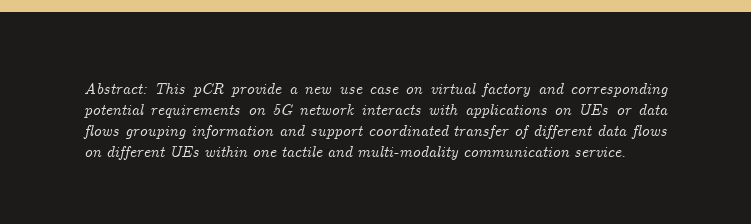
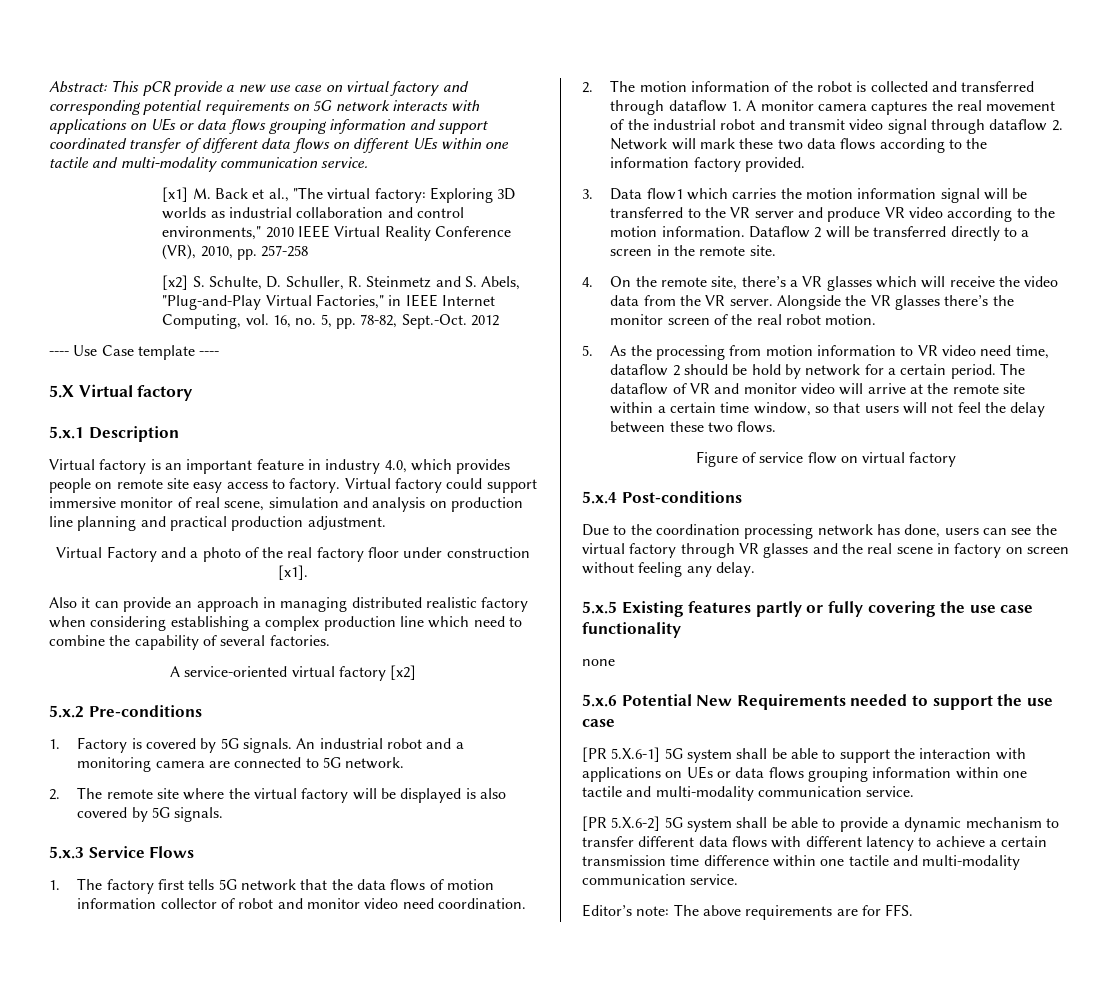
(626, 152) none -> [162,187,516,203] [162,207,464,219] [162,225,511,241] [162,244,309,260] [162,275,521,290] [162,294,495,310] [162,314,499,329] [49,345,220,360] [49,384,194,401] [49,426,179,442] [49,459,511,474] [49,478,537,493] [49,497,523,512] [49,516,386,531] [56,546,530,562] [278,565,308,580] [49,597,529,612] [49,616,522,631] [49,635,330,650] [169,665,417,681] [49,705,202,718] [49,737,464,753] [77,757,405,772] [49,787,506,803] [77,807,224,822] [49,846,195,859] [49,878,494,894] [77,898,526,909] [582,80,1035,93] [610,100,1056,115] [610,119,1063,134] [610,138,988,153] [610,157,805,172] [582,188,1028,203] [610,207,1055,222] [610,226,1030,241] [610,245,776,256] [582,276,1059,291] [610,295,1014,310] [610,314,877,325] [582,345,1049,360] [610,363,1025,379] [610,383,1025,395] [610,402,1046,417] [610,421,777,433] [695,451,957,467] [582,491,742,504] [582,524,1057,539] [582,543,1069,558] [582,562,755,577] [582,601,1034,617] [582,622,681,638] [582,659,615,666] [582,694,1053,710] [582,719,615,727] [582,747,1026,763] [582,766,1027,782] [582,786,915,801] [582,816,1059,832] [582,836,1048,851] [582,855,1021,870] [582,874,739,885] [582,904,914,920] // [x1] M. Back et al., "The virtual factory: Exploring 3D worlds as industrial collaboration and control environments," 2010 IEEE Virtual Reality Conference (VR), 2010, pp. 257-258 // [x2] S. Schulte, D. Schuller, R. Steinmetz and S. Abels, "Plug-and-Play Virtual Factories," in IEEE Internet Computing, vol. 16, no. 5, pp. 78-82, Sept.-Oct. 2012 // ---- Use Case template ---- // 5.X Virtual factory // 5.x.1 Description // Virtual factory is an important feature in industry 4.0, which provides people on remote site easy access to factory. Virtual factory could support immersive monitor of real scene, simulation and analysis on production line planning and practical production adjustment. // Virtual Factory and a photo of the real factory floor under construction [x1]. // Also it can provide an approach in managing distributed realistic factory when considering establishing a complex production line which need to combine the capability of several factories. // A service-oriented virtual factory [x2] // 5.x.2 Pre-conditions // 1. Factory is covered by 5G signals. An industrial robot and a monitoring camera are connected to 5G network. // 2. The remote site where the virtual factory will be displayed is also covered by 5G signals. // 5.x.3 Service Flows // 1. The factory first tells 5G network that the data flows of motion information collector of robot and monitor video need coordination. // 2. The motion information of the robot is collected and transferred through dataflow 1. A monitor camera captures the real movement of the industrial robot and transmit video signal through dataflow 2. Network will mark these two data flows according to the information factory provided. // 3. Data flow1 which carries the motion information signal will be transferred to the VR server and produce VR video according to the motion information. Dataflow 2 will be transferred directly to a screen in the remote site. // 4. On the remote site, there’s a VR glasses which will receive the video data from the VR server. Alongside the VR glasses there’s the monitor screen of the real robot motion. // 5. As the processing from motion information to VR video need time, dataflow 2 should be hold by network for a certain period. The dataflow of VR and monitor video will arrive at the remote site within a certain time window, so that users will not feel the delay between these two flows. // Figure of service flow on virtual factory // 5.x.4 Post-conditions // Due to the coordination processing network has done, users can see the virtual factory through VR glasses and the real scene in factory on screen without feeling any delay. // 5.x.5 Existing features partly or fully covering the use case functionality // none // 5.x.6 Potential New Requirements needed to support the use case // [PR 5.X.6-1] 5G system shall be able to support the interaction with applications on UEs or data flows grouping information within one tactile and multi-modality communication service. // [PR 5.X.6-2] 5G system shall be able to provide a dynamic mechanism to transfer different data flows with different latency to achieve a certain transmission time difference within one tactile and multi-modality communication service. // Editor’s note: The above requirements are for FFS.

